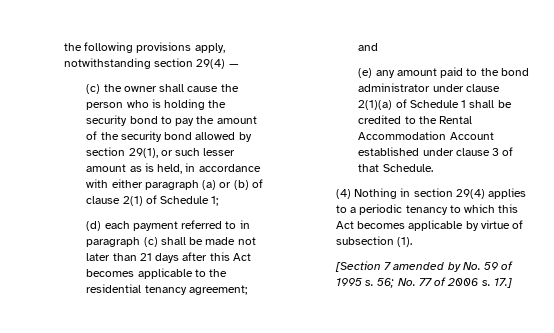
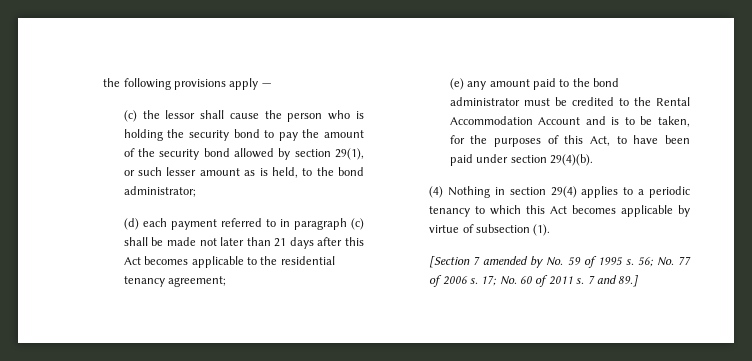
[194,43,225,53] [63,58,226,69] apply, notwithstanding section 29(4) -> [229,78,259,90] apply
[123,86,157,92] owner -> [165,110,196,119] lessor
[185,163,261,172] [86,179,263,190] [86,195,219,206] in accordance with either paragraph (a) or (b) of clause 2(1) of Schedule 1; -> [302,167,364,176] [123,186,196,197] to the bond administrator;
[358,43,379,51] and -> (227, 281) none
[432,84,500,92] [358,99,495,110] under clause 2(1)(a) of Schedule 1 shall -> [523,98,550,106] must
[358,147,514,156] [358,164,433,172] established under clause 3 of that Schedule. -> [585,116,690,127] [449,135,690,147] [449,154,593,166] and is to be taken, for the purposes of this Act, to have been paid under section 29(4)(b).
[493,278,512,288] 17.] -> [481,275,639,287] 17; No. 60 of 2011 s. 7 and 89.]

